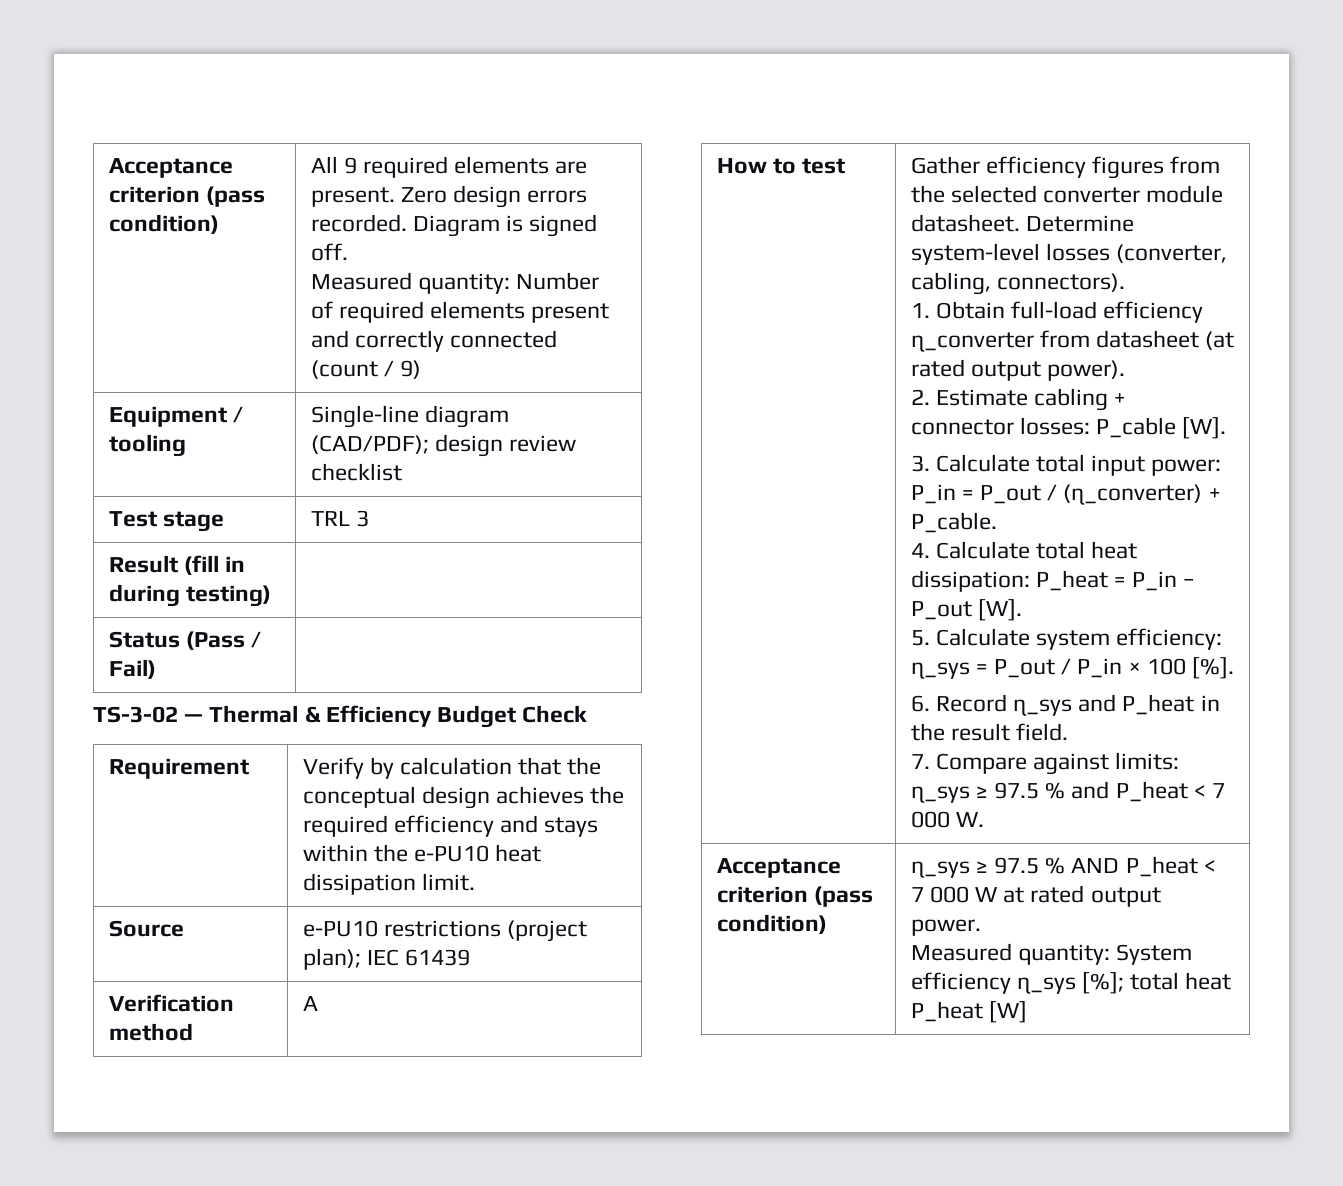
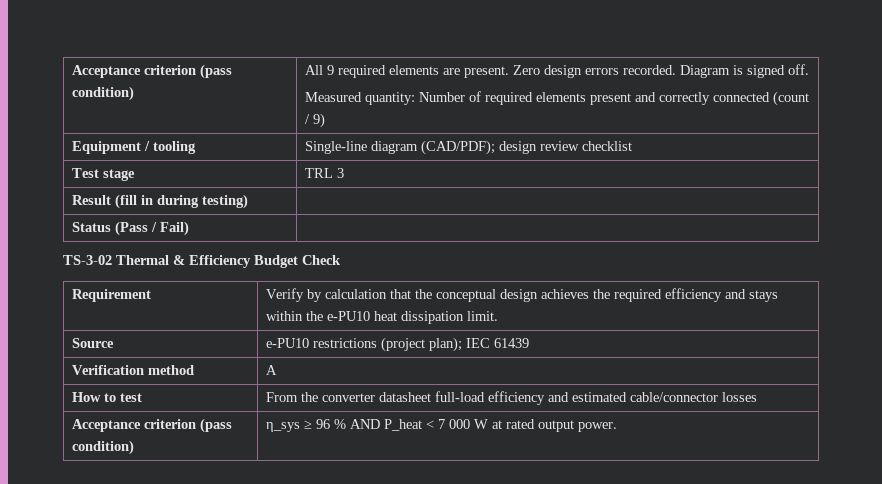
[184,714,204,722] — -> (112, 260) none
[910,156,1221,179] [910,185,1224,203] [910,214,1134,232] [910,243,1227,265] [910,272,1125,295] [910,301,1204,323] [910,330,1235,352] [910,359,1125,381] [910,388,1127,411] [910,417,1227,439] [910,454,1222,476] [910,484,1221,505] [910,512,997,533] [910,541,1138,559] [910,570,1196,592] [910,599,1022,621] [910,628,1223,650] [910,657,1235,679] [910,694,1220,716] [910,723,1068,741] [910,752,1180,775] [910,781,1226,803] [910,811,984,828] Gather efficiency figures from the selected converter module datasheet. Determine system-level losses (converter, cabling, connectors). // 1. Obtain full-load efficiency η_converter from datasheet (at rated output power). // 2. Estimate cabling + connector losses: P_cable [W]. // 3. Calculate total input power: P_in = P_out / (η_converter) + P_cable. // 4. Calculate total heat dissipation: P_heat = P_in − P_out [W]. // 5. Calculate system efficiency: η_sys = P_out / P_in × 100 [%]. // 6. Record η_sys and P_heat in the result field. // 7. Compare against limits: η_sys ≥ 97.5 % and P_heat < 7 000 W. -> [265,391,757,405] From the converter datasheet full-load efficiency and estimated cable/connector losses
[993,857,1039,874] 97.5 -> [315,419,330,429] 96
[910,943,1192,965] [910,972,1232,994] [910,1001,1027,1023] // Measured quantity: System efficiency η_sys [%]; total heat P_heat [W] -> (617, 427) none

